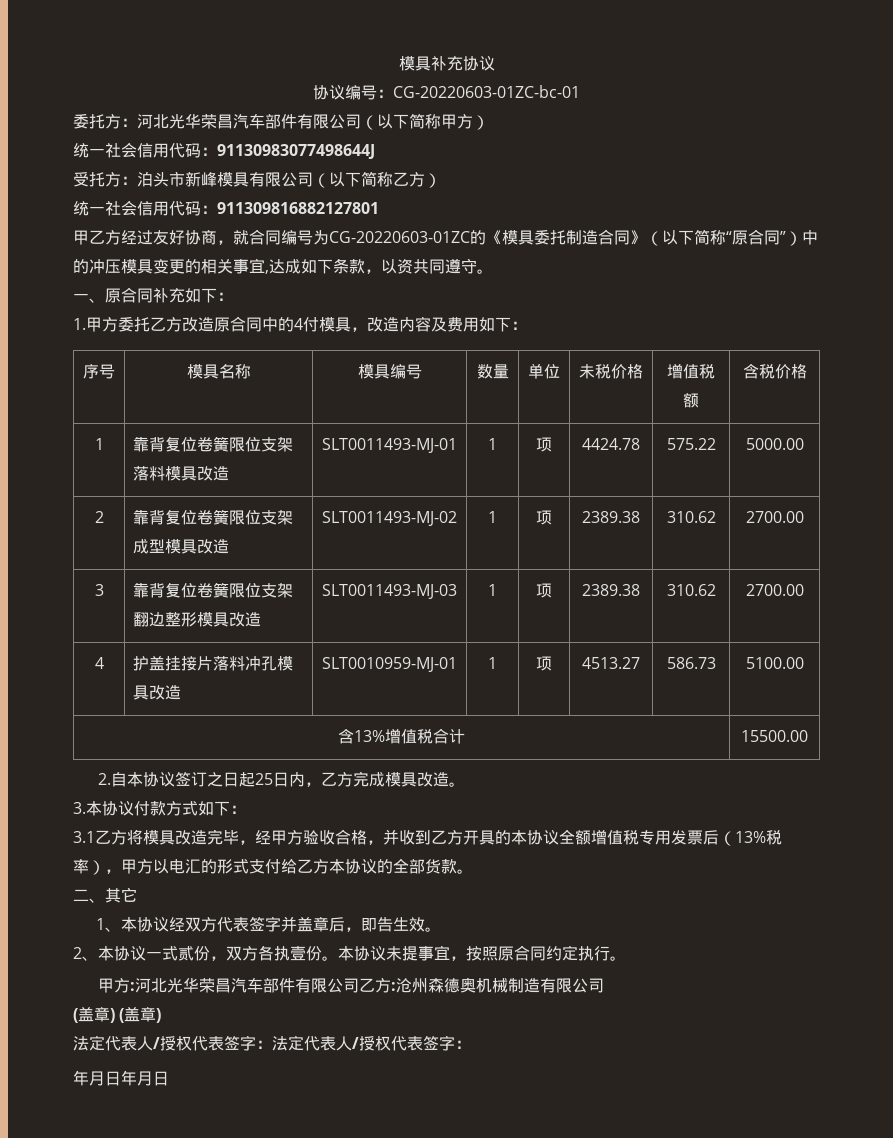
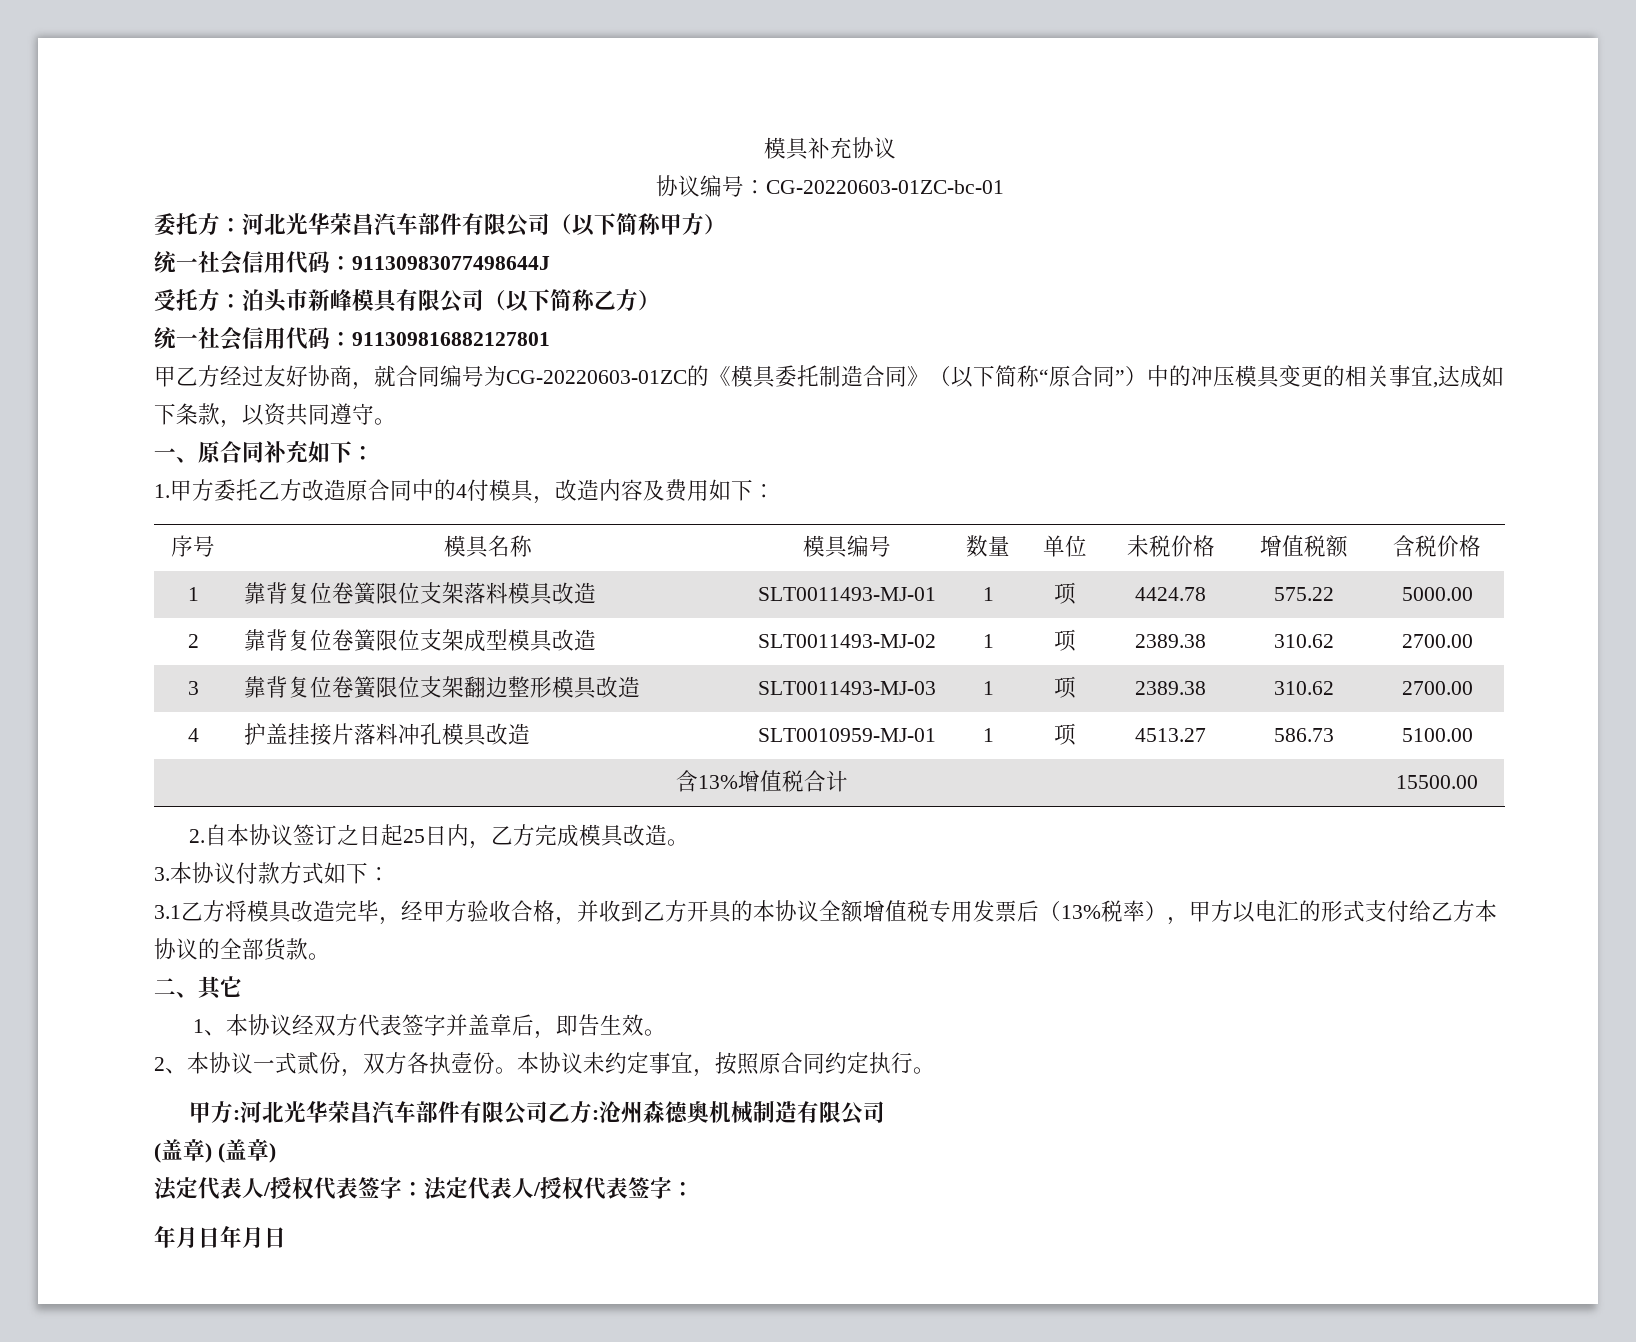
[402,946,418,961] 提 -> [605,1052,649,1074] 约定

